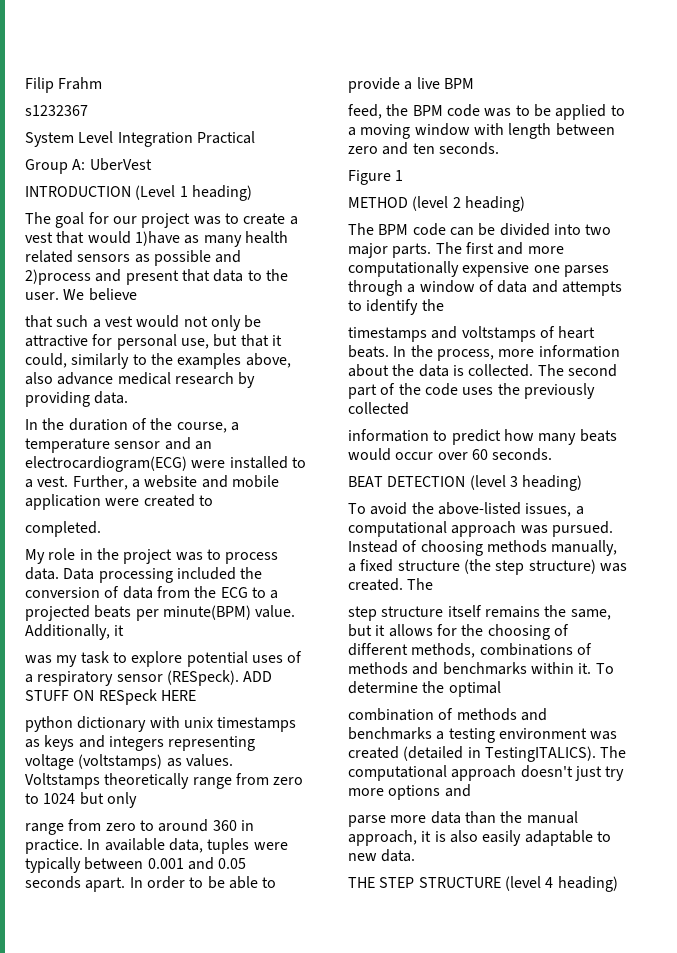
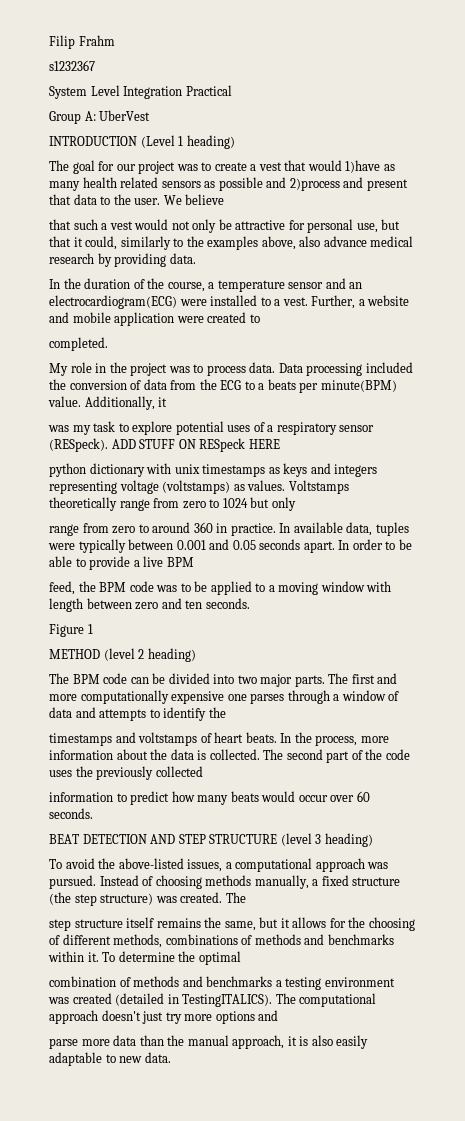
[25,605,90,621] projected -> (265, 386) none
(466, 481) none -> [150,834,278,844] AND STEP STRUCTURE
[348,876,618,892] // THE STEP STRUCTURE (level 4 heading) -> (171, 1057) none

